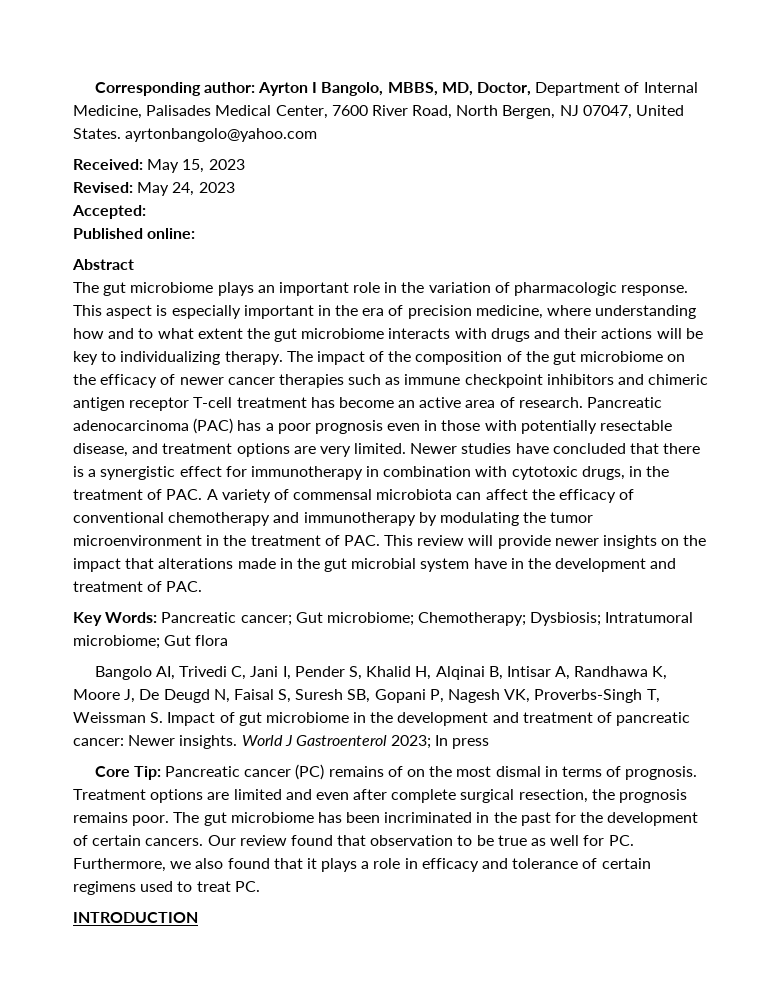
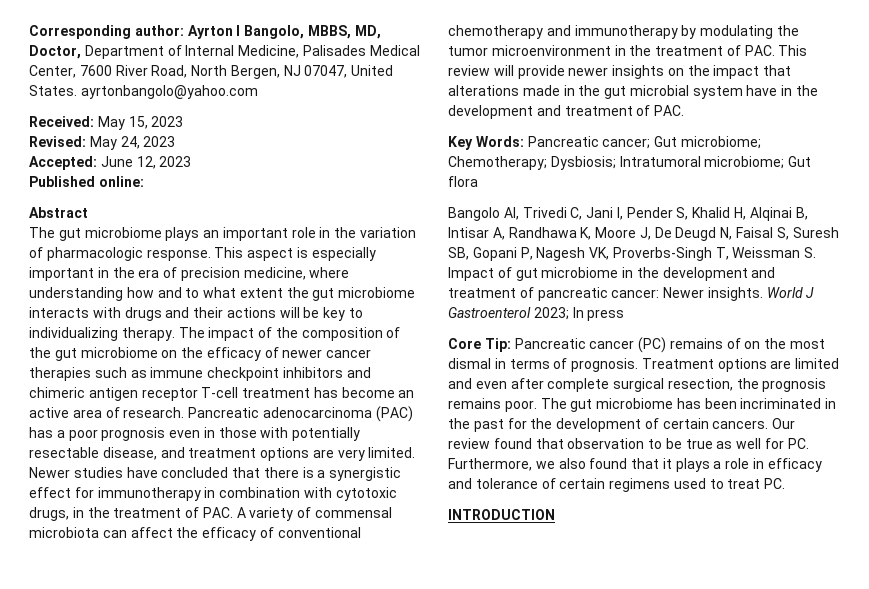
(146, 212) none -> [100,156,192,169] June 12, 2023

